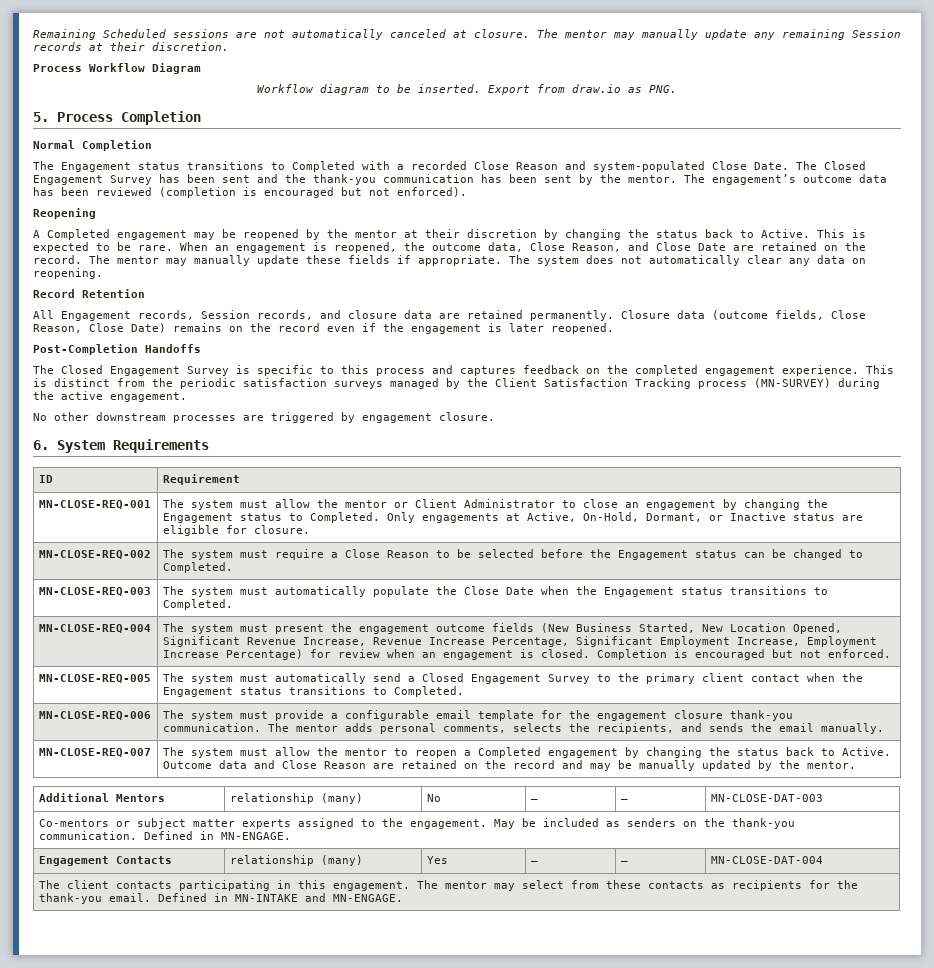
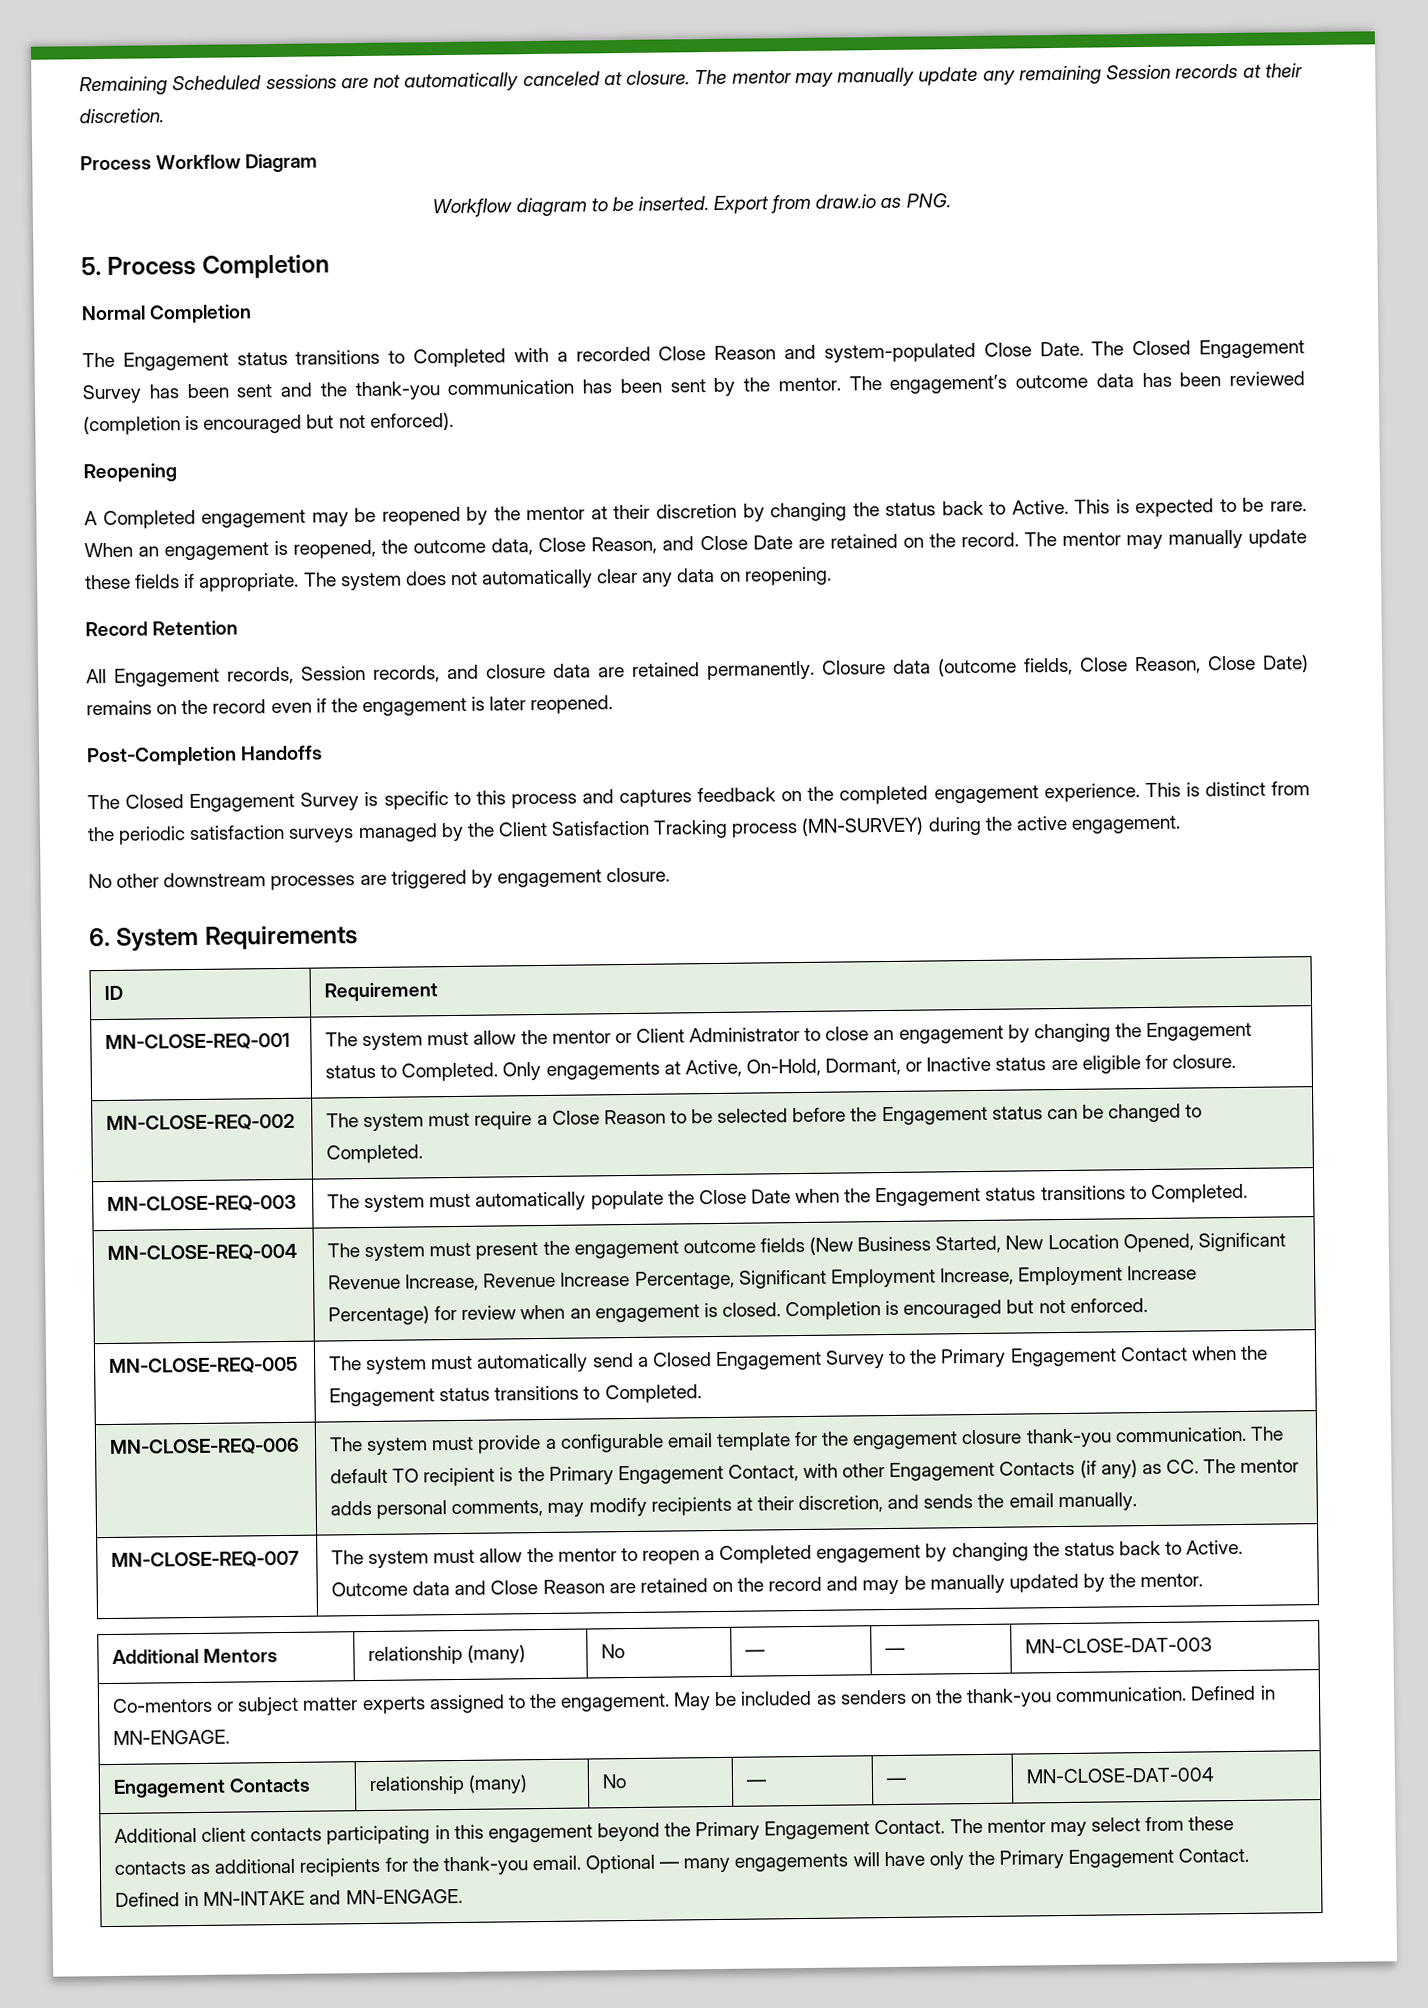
[645,673,800,684] primary client contact -> [940,1346,1188,1368] Primary Engagement Contact
[295,723,674,734] mentor adds personal comments, selects the recipients, -> [330,1459,1300,1487] [330,1495,884,1519] default TO recipient is the Primary Engagement Contact, with other Engagement Contacts (if any) as CC. The mentor adds personal comments, may modify recipients at their discretion,
[426,856,448,864] Yes -> [602,1774,628,1789] No
[38,880,60,889] The -> [114,1828,198,1843] Additional
[332,881,410,891] engagement. -> [487,1819,946,1843] engagement beyond the Primary Engagement Contact.
(725, 886) none -> [214,1858,296,1874] additional
(151, 897) none -> [585,1847,1250,1874] Optional — many engagements will have only the Primary Engagement Contact.

